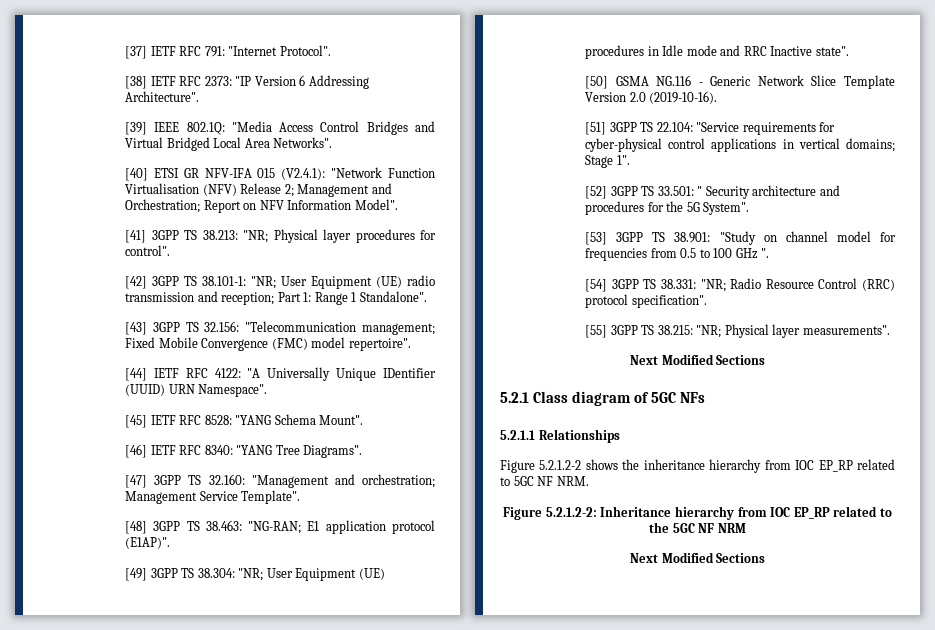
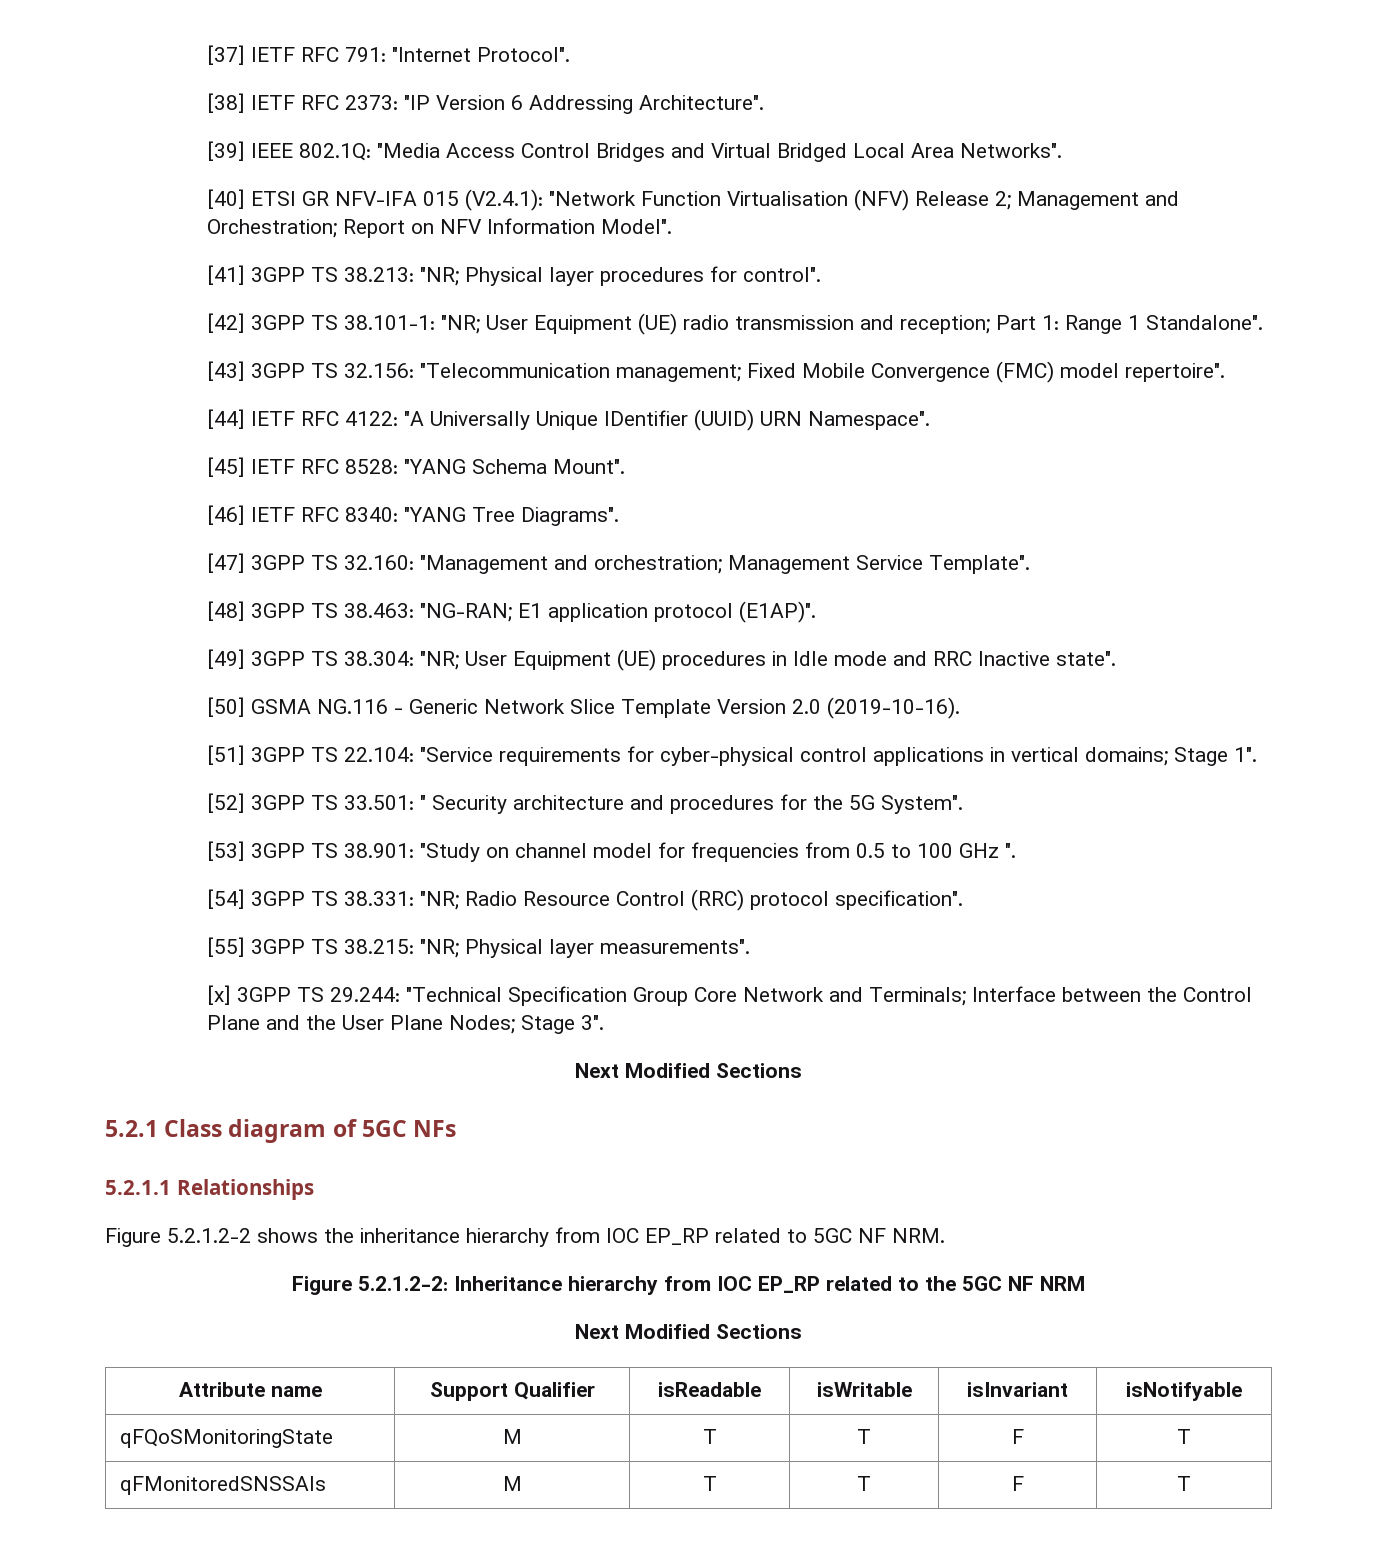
(890, 330) none -> [207,985,1253,1006] [207,1015,605,1034] // [x] 3GPP TS 29.244: "Technical Specification Group Core Network and Terminals; Interface between the Control Plane and the User Plane Nodes; Stage 3".
(766, 558) none -> [178,1382,322,1397] [429,1382,595,1401] [658,1382,761,1397] [816,1382,912,1397] [967,1382,1068,1397] [1126,1382,1242,1401] [120,1429,334,1448] [502,1429,522,1444] [702,1429,717,1444] [857,1429,871,1444] [1011,1429,1024,1444] [1177,1429,1191,1444] [120,1476,327,1495] [502,1476,522,1491] [702,1476,717,1491] [857,1476,871,1491] [1011,1476,1024,1491] [1177,1476,1191,1491] // Attribute name | Support Qualifier | isReadable | isWritable | isInvariant | isNotifyable // qFQoSMonitoringState | M | T | T | F | T // qFMonitoredSNSSAIs | M | T | T | F | T

